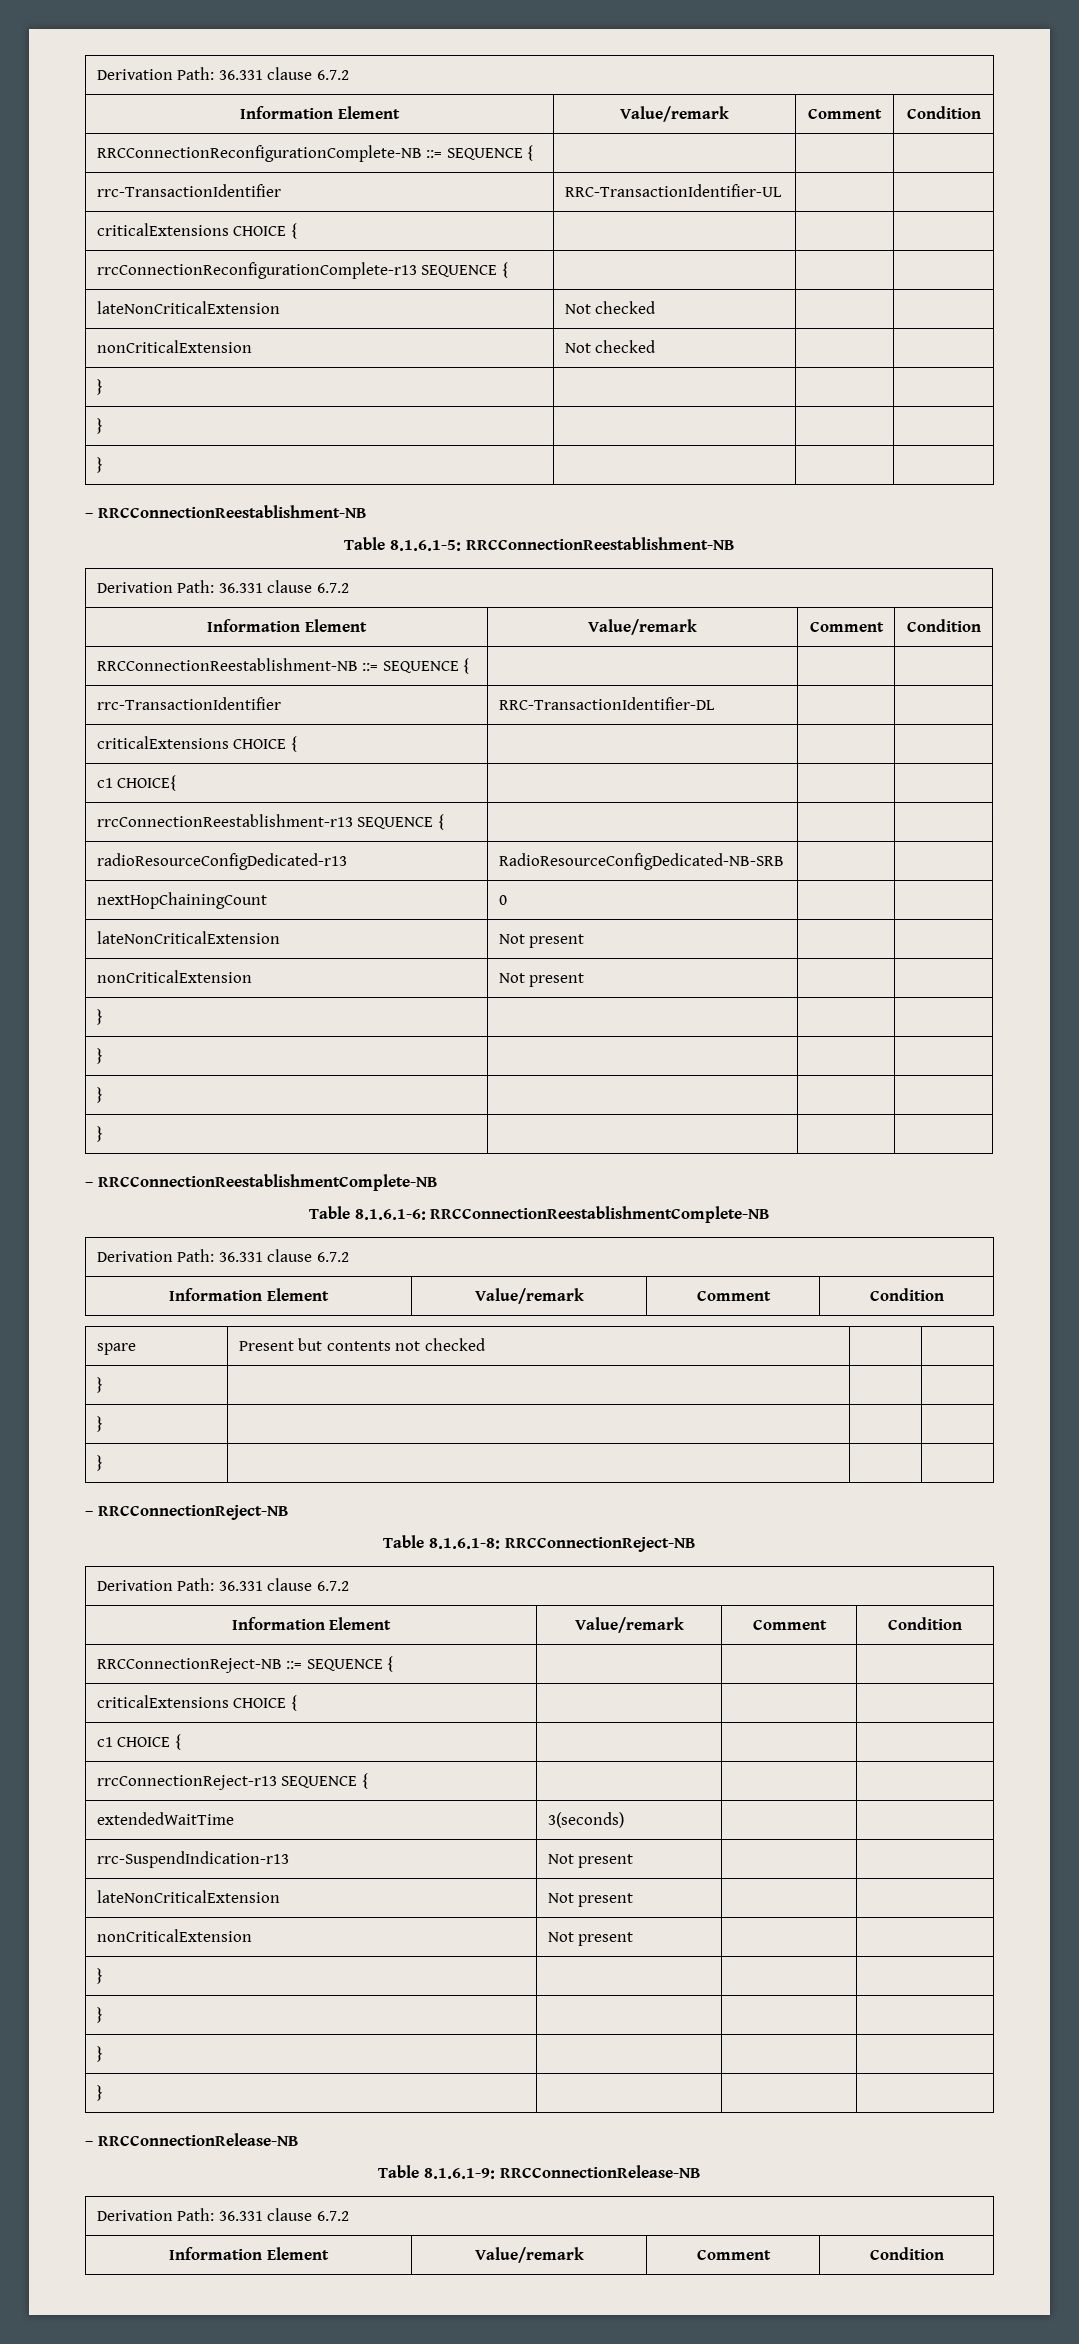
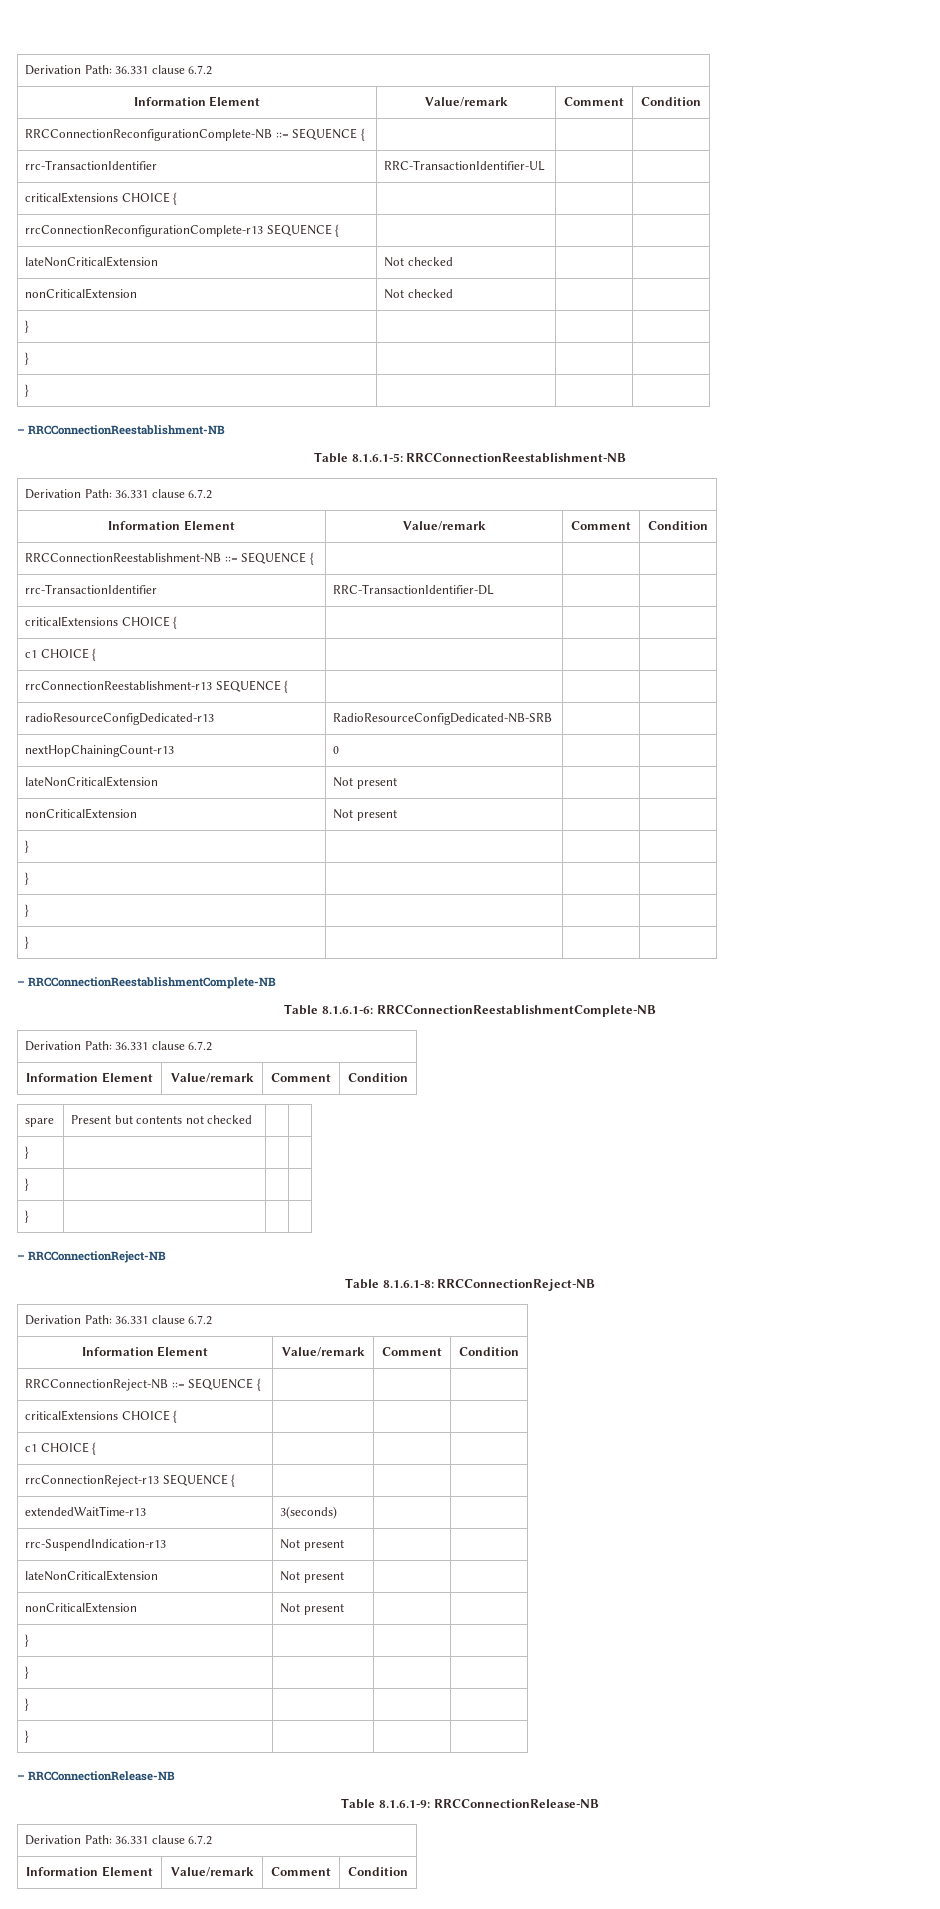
[117,775,177,791] CHOICE{ -> [40,648,97,661] CHOICE {
[96,892,267,909] nextHopChainingCount -> [25,745,175,757] nextHopChainingCount-r13
[96,1812,234,1825] extendedWaitTime -> [25,1506,147,1516] extendedWaitTime-r13

